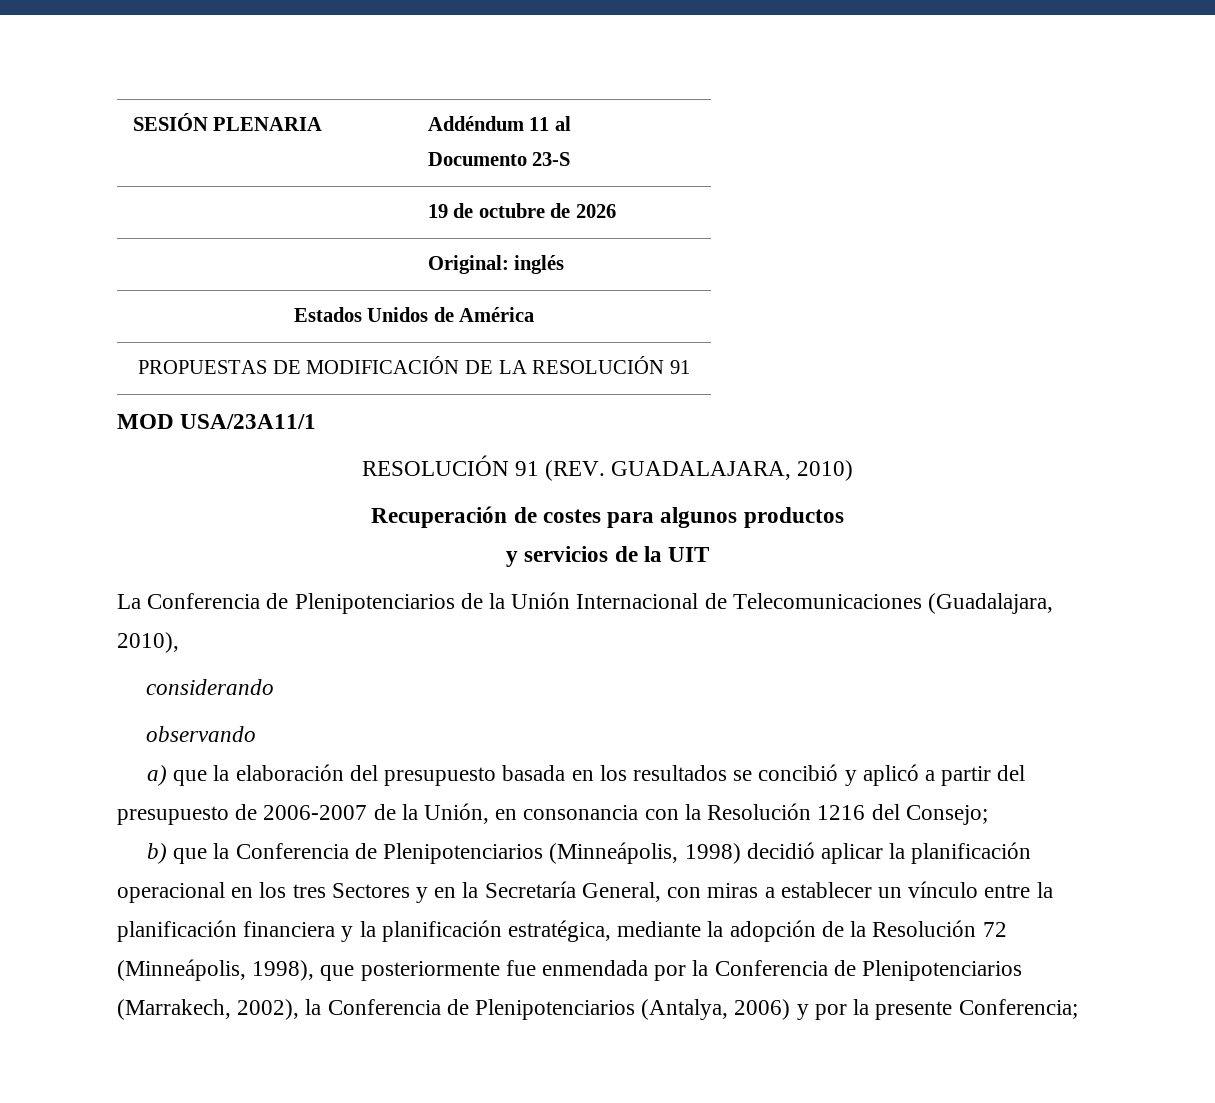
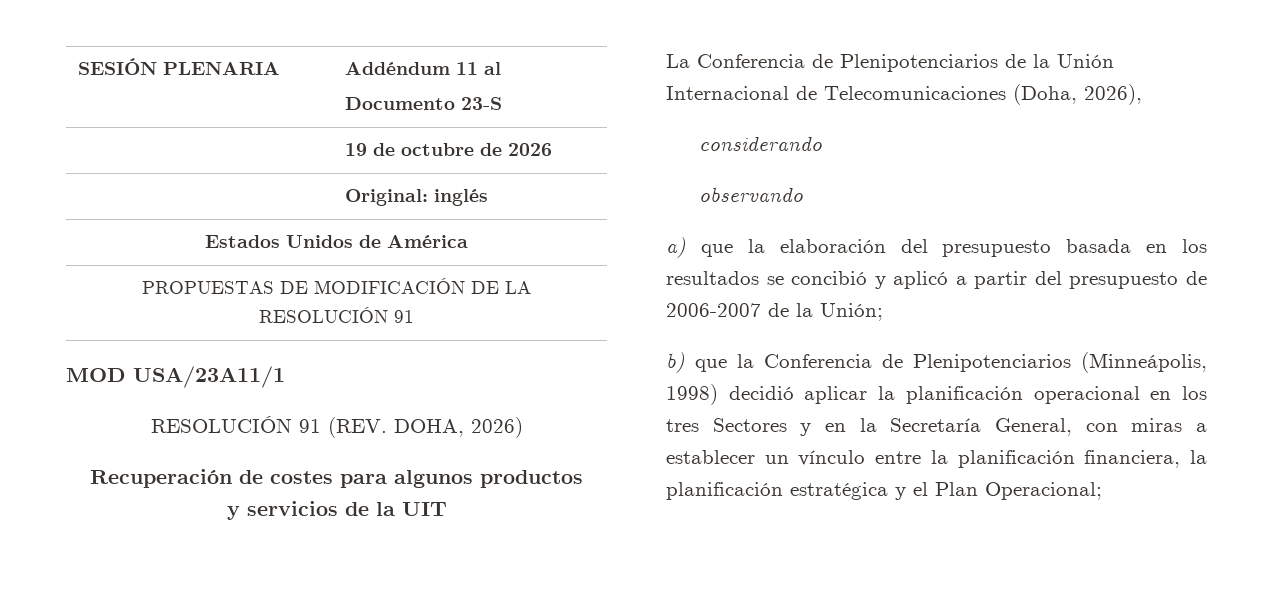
[611,460,854,481] GUADALAJARA, 2010) -> [393,417,523,438] DOHA, 2026)
[928,593,1054,614] [117,632,179,653] (Guadalajara, 2010), -> [1013,84,1142,105] (Doha, 2026),
[424,803,988,825] Unión, en consonancia con la Resolución 1216 del Consejo; -> [820,303,883,321] Unión;
[243,920,1007,942] [117,959,1023,981] [117,999,1078,1020] financiera y la planificación estratégica, mediante la adopción de la Resolución 72 (Minneápolis, 1998), que posteriormente fue enmendada por la Conferencia de Plenipotenciarios (Marrakech, 2002), la Conferencia de Plenipotenciarios (Antalya, 2006) y por la presente Conferencia; -> [1084,450,1207,468] [666,482,1102,500] financiera, la planificación estratégica y el Plan Operacional;

